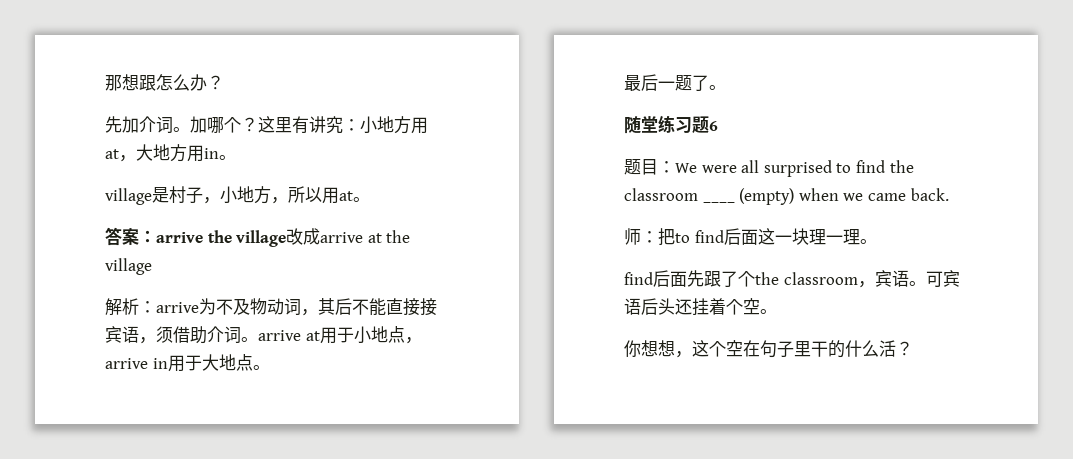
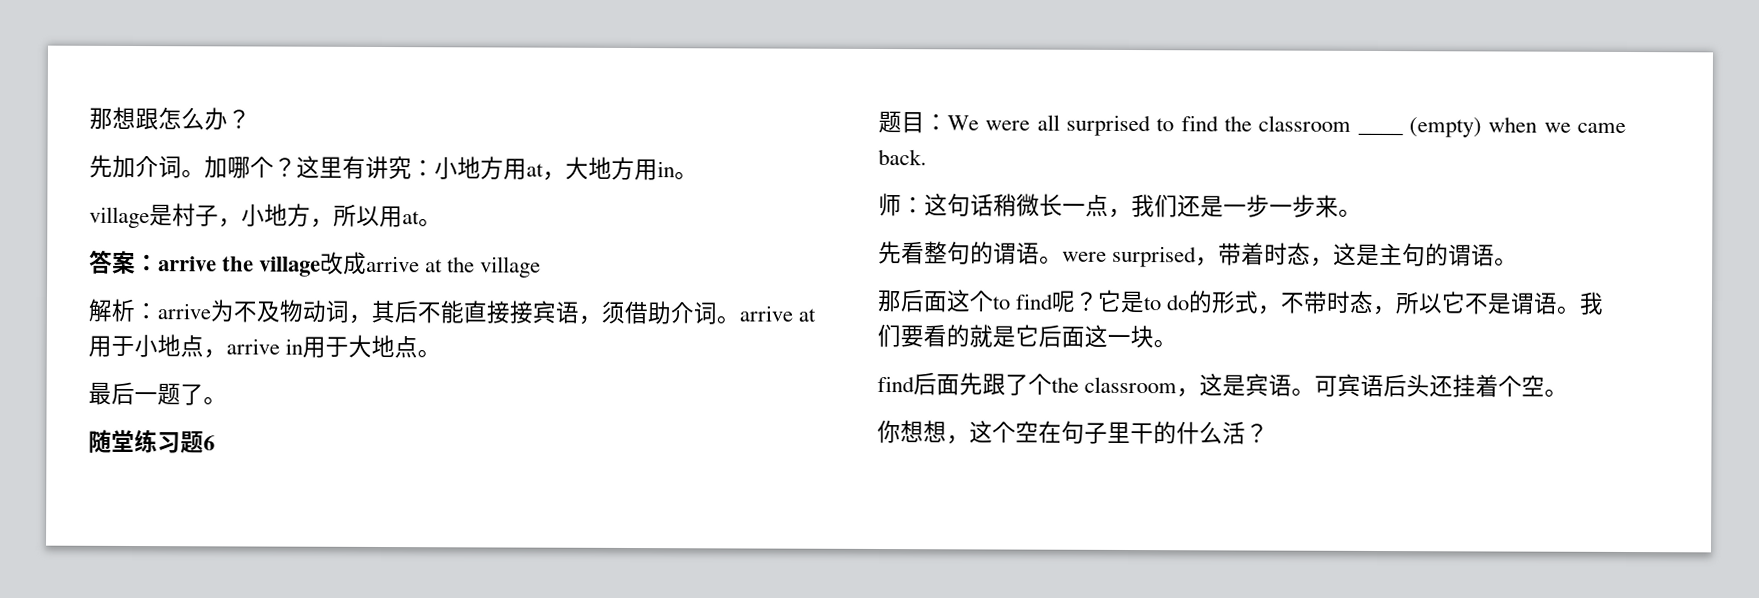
[658,228,724,246] 把to find -> [924,193,1362,219] [878,240,1519,268] [877,289,1605,316] [877,323,1039,348] 这句话稍微长一点，我们还是一步一步来。 // 先看整句的谓语。were surprised，带着时态，这是主句的谓语。 // 那后面这个to find呢？它是to do的形式，不带时态，所以它不是谓语。我们要看的就是它
[808,229,860,245] 理一理 -> (1154, 337) none
(875, 284) none -> [1199,373,1247,397] 这是

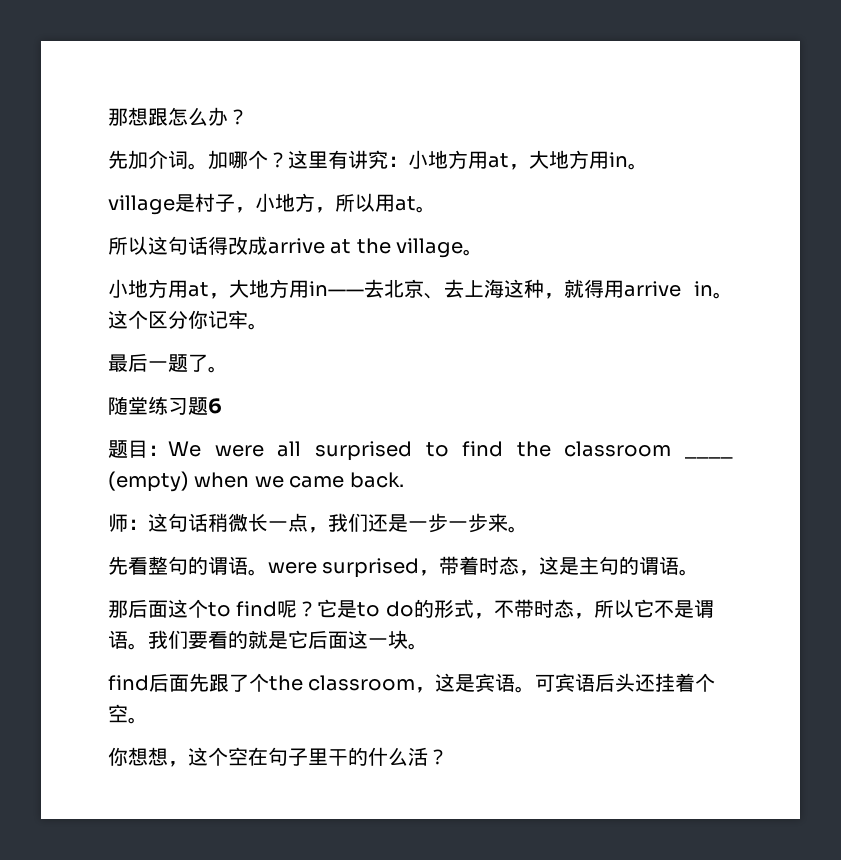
[89,249,322,277] 答案：arrive the village -> [108,236,228,255] 所以这句话得
[88,298,817,325] [88,334,419,359] // 解析：arrive为不及物动词，其后不能直接接宾语，须借助介词。arrive at用于小地点，arrive in用于大地点 -> [463,249,484,256] [108,279,733,299] [108,310,248,329] 。 // 小地方用at，大地方用in——去北京、去上海这种，就得用arrive in。这个区分你记牢

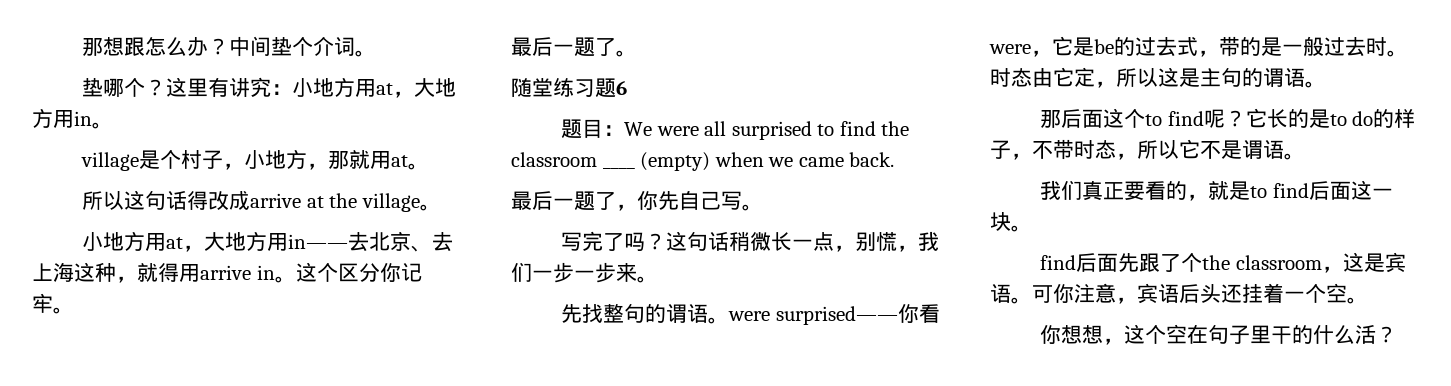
[108,150,148,170] // 先加 -> [229,36,314,57] 中间垫个
[208,150,228,170] 加 -> [82,78,104,97] // 垫
(195, 203) none -> [160,150,182,169] 个
[335,193,375,212] 所以 -> [328,150,371,169] 那就
[108,513,148,532] 师： -> [511,190,763,211] [561,231,667,251] 最后一题了，你先自己写。 // 写完了吗？
[328,513,408,532] 我们还是 -> [855,231,940,252] [511,262,532,282] 别慌，我们
[128,557,148,575] 看 -> [582,304,604,323] 找
[322,556,540,578] surprised，带着时态， -> [775,304,940,325] [989,36,1408,57] [990,67,1158,88] surprised——你看were，它是be的过去式，带的是一般过去时。时态由它定，所以
(338, 608) none -> [1266,109,1309,128] 长的
[433,599,474,618] 形式 -> [1394,109,1416,128] [990,140,1011,159] 样子
[148,630,308,649] 我们要看的就是它 -> [1040,180,1309,201] // 我们真正要看的，就是to find
(556, 683) none -> [1053,283,1137,304] 你注意，
(696, 682) none -> [1284,291,1305,301] 一

